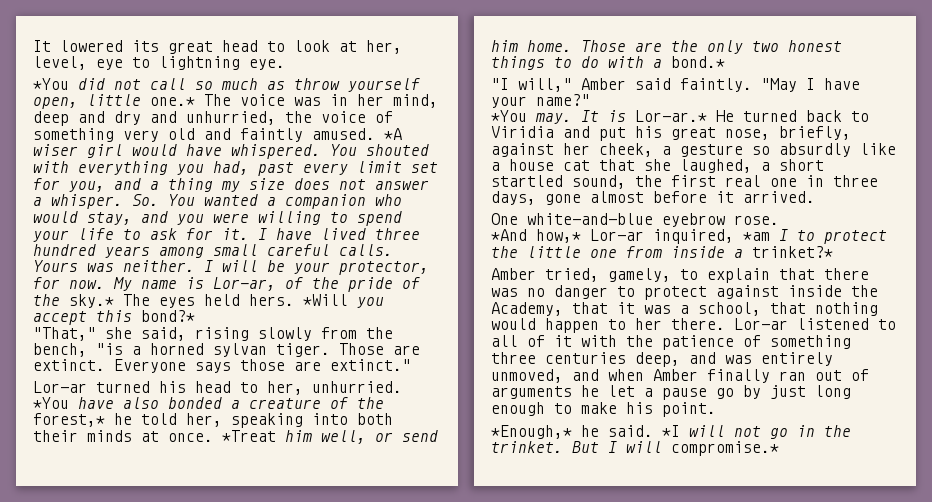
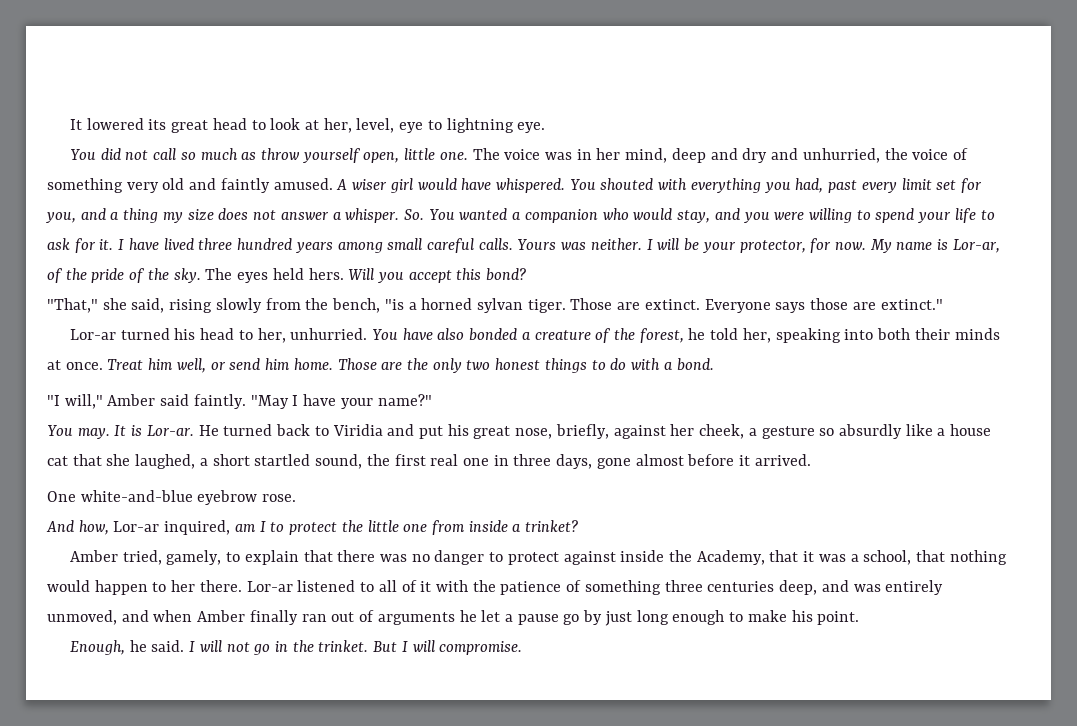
[33,78,69,90] *You -> [69,149,96,160] You
[150,97,195,106] one.* -> [439,152,468,160] one.
[384,128,402,140] *A -> [336,179,348,190] A
[69,294,114,308] sky.* -> [173,268,201,283] sky.
[303,294,348,306] *Will -> [348,268,375,280] Will
[141,310,195,322] bond?* -> [486,268,527,281] bond?
[33,397,69,409] *You -> [371,329,398,340] You
[33,413,105,427] forest,* -> [639,328,684,343] forest,
[222,430,276,442] *Treat -> [107,359,144,370] Treat
[671,56,725,68] bond.* -> [676,358,714,371] bond.
[491,110,527,122] *You -> [47,425,73,436] You
[635,110,707,122] Lor-ar.* -> [146,425,194,436] Lor-ar.
[491,229,581,243] *And how,* -> [46,520,109,535] And how,
[743,232,770,241] *am -> [234,523,256,532] am
[752,246,833,258] trinket?* -> [525,520,579,532] trinket?
[491,425,572,439] *Enough,* -> [69,640,125,655] Enough,
[662,425,680,437] *I -> [189,641,196,652] I
[671,441,779,456] compromise.* -> [439,641,523,655] compromise.

